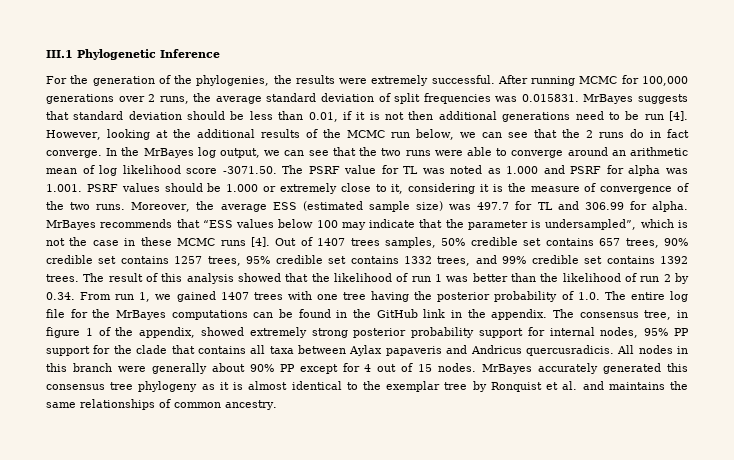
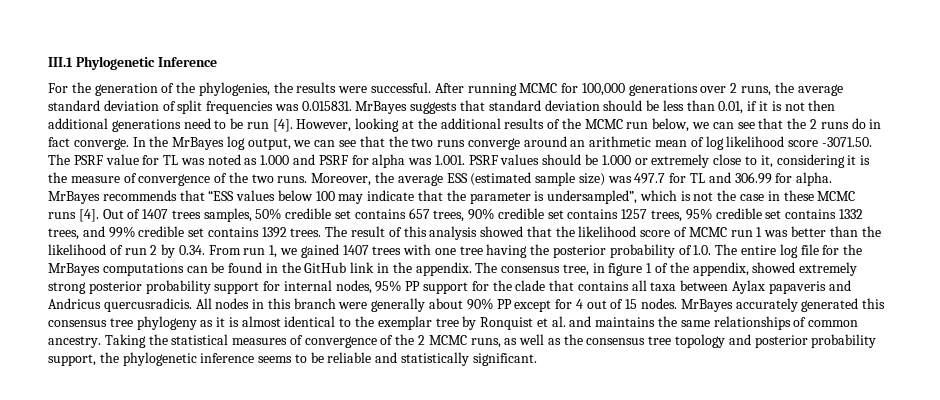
[371,75,429,86] extremely -> (368, 89) none
[434,147,508,156] were able to -> (466, 143) none
[396,273,409,282] of -> [640,227,727,237] score of MCMC
(277, 405) none -> [104,334,877,348] [48,352,537,366] Taking the statistical measures of convergence of the 2 MCMC runs, as well as the consensus tree topology and posterior probability support, the phylogenetic inference seems to be reliable and statistically significant.

